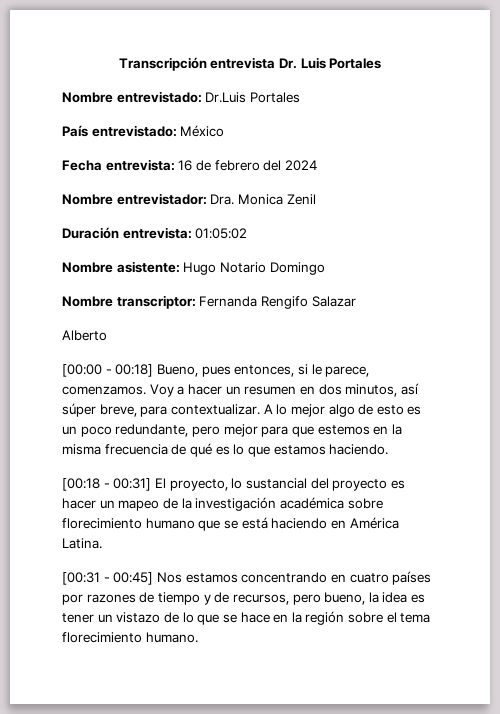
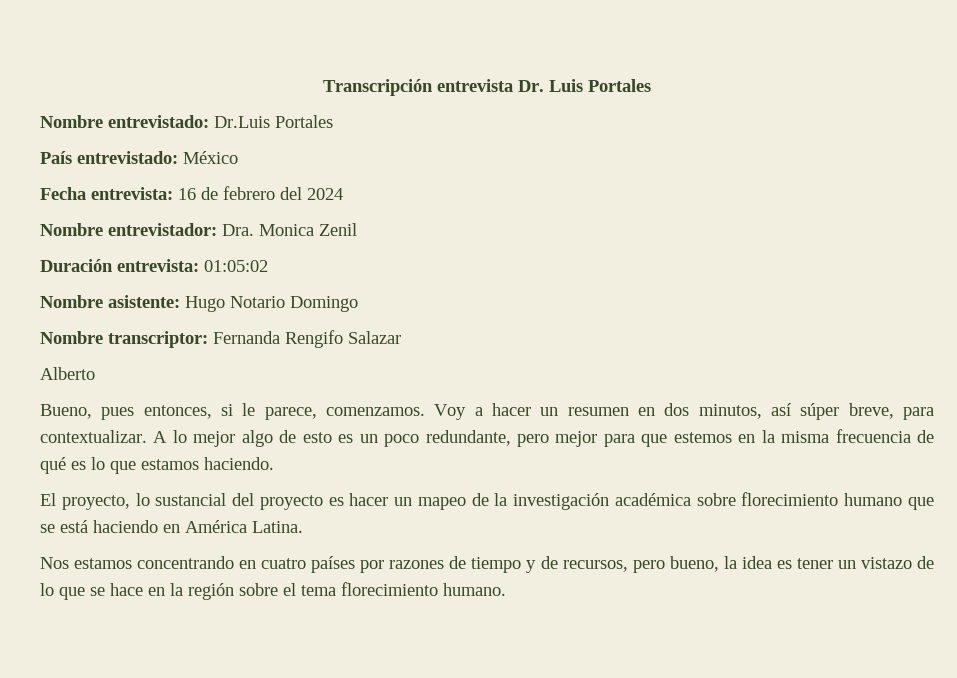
[62,364,154,377] [00:00 - 00:18] -> (95, 373) none
[62,478,152,491] [00:18 - 00:31] -> (274, 463) none
[62,572,154,585] [00:31 - 00:45] -> (303, 527) none

